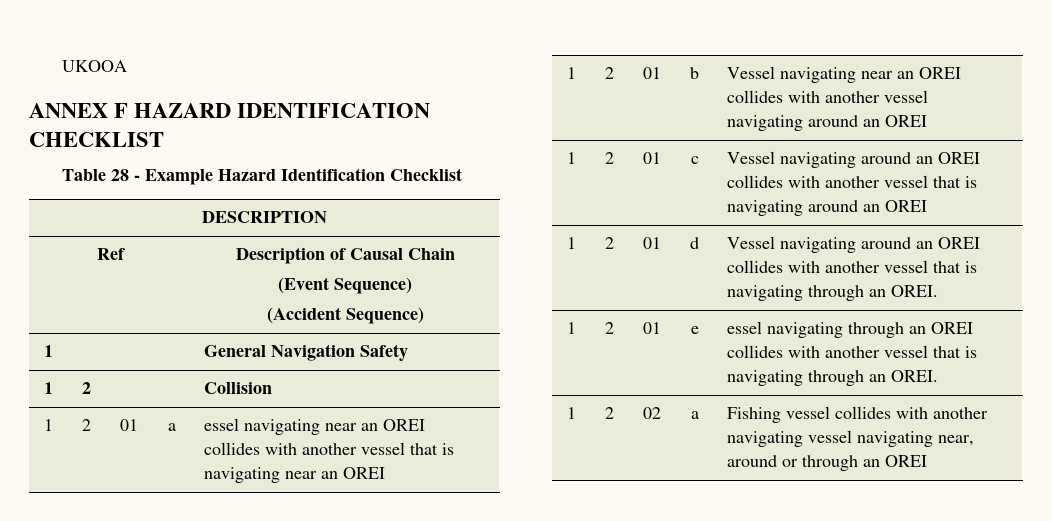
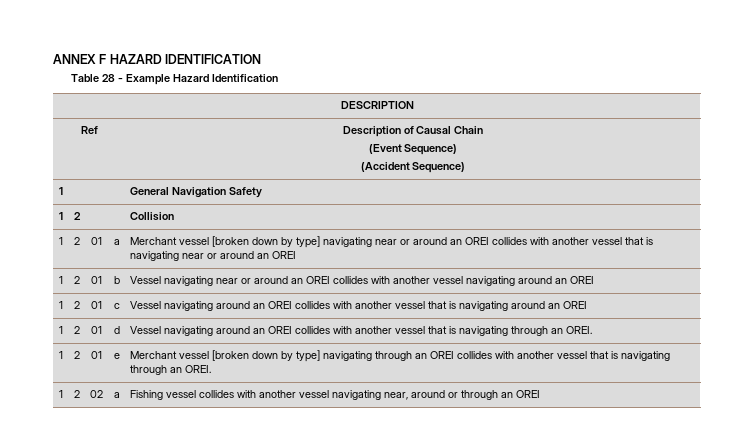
[61,60,127,72] UKOOA // -> (53, 59) none
[29,132,164,147] CHECKLIST -> (262, 59) none
[389,168,462,181] Checklist -> (278, 78) none
[204,418,358,435] essel navigating near -> [129,236,447,248] Merchant vessel [broken down by type] navigating near or around
(318, 475) none -> [206,251,254,259] or around
(894, 75) none -> [240,276,288,284] or around
[727,321,763,334] essel -> [129,350,320,362] Merchant vessel [broken down by type]
[727,431,804,447] navigating -> (296, 394) none

